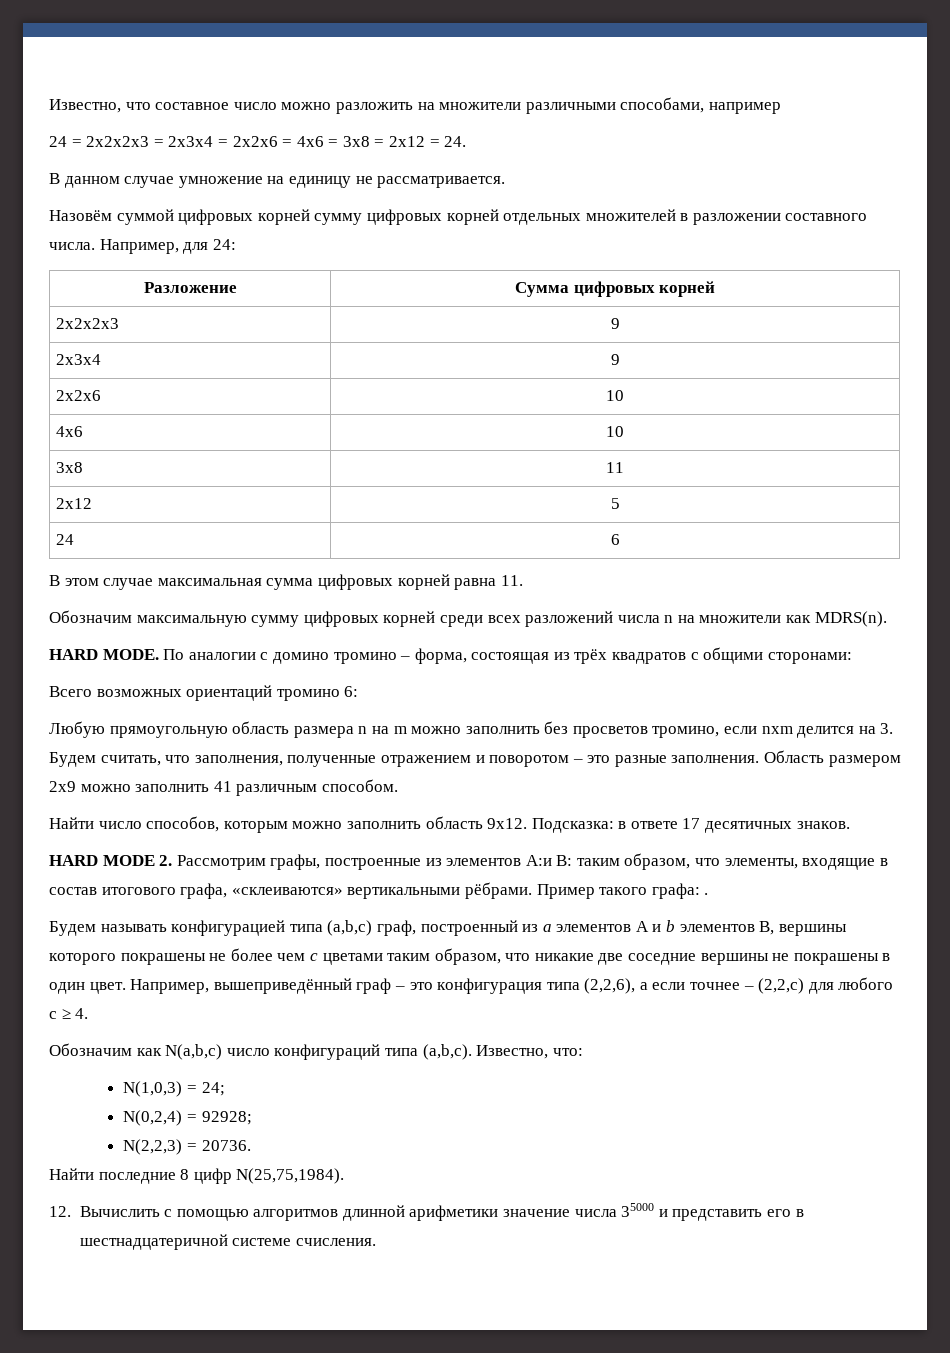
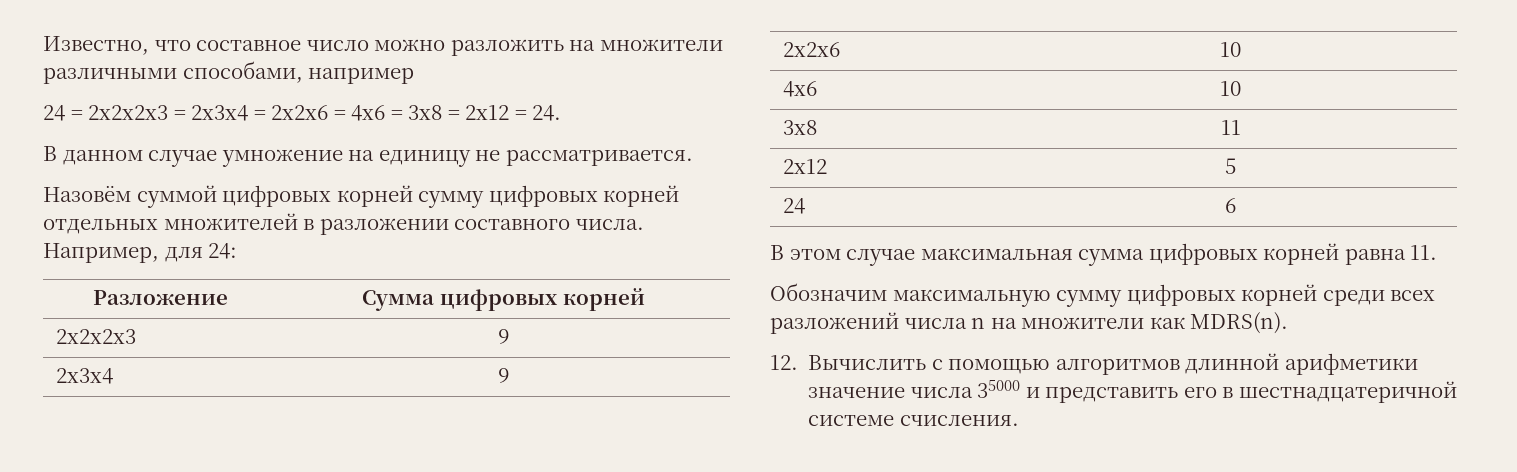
[49,647,852,664] [49,685,359,701] [49,721,894,738] [49,750,901,767] [49,779,398,796] [49,816,850,833] [49,853,888,870] [49,882,709,899] [49,920,847,936] [49,948,891,965] [49,977,894,994] [49,1008,89,1019] [49,1043,583,1060] [123,1081,225,1097] [123,1110,252,1126] [123,1139,251,1155] [49,1168,345,1184] // HARD MODE. По аналогии с домино тромино – форма, состоящая из трёх квадратов с общими сторонами: // Всего возможных ориентаций тромино 6: // Любую прямоугольную область размера n на m можно заполнить без просветов тромино, если nxm делится на 3. Будем считать, что заполнения, полученные отражением и поворотом – это разные заполнения. Область размером 2x9 можно заполнить 41 различным способом. // Найти число способов, которым можно заполнить область 9x12. Подсказка: в ответе 17 десятичных знаков. // HARD MODE 2. Рассмотрим графы, построенные из элементов A:и B: таким образом, что элементы, входящие в состав итогового графа, «склеиваются» вертикальными рёбрами. Пример такого графа: . // Будем называть конфигурацией типа (a,b,c) граф, построенный из a элементов A и b элементов B, вершины которого покрашены не более чем c цветами таким образом, что никакие две соседние вершины не покрашены в один цвет. Например, вышеприведённый граф – это конфигурация типа (2,2,6), а если точнее – (2,2,с) для любого с ≥ 4. // Обозначим как N(a,b,c) число конфигураций типа (a,b,c). Известно, что: // N(1,0,3) = 24; // N(0,2,4) = 92928; // N(2,2,3) = 20736. // Найти последние 8 цифр N(25,75,1984). -> (1289, 323) none

